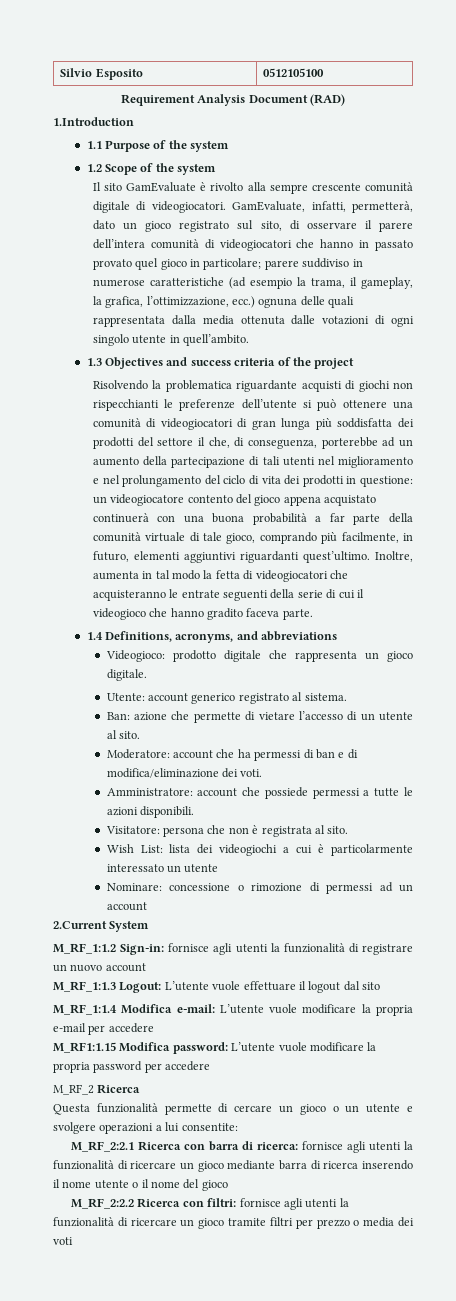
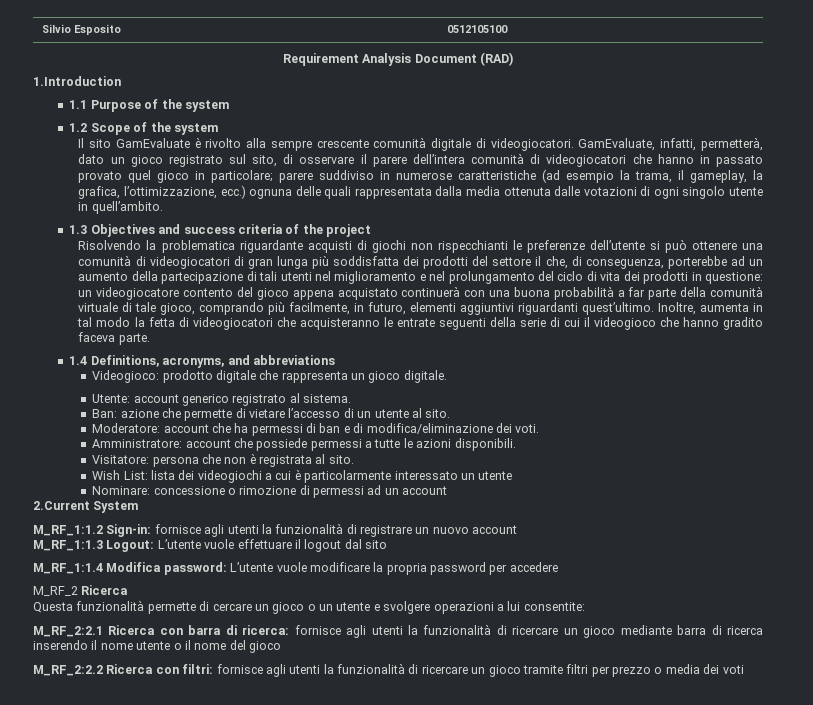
[176,1004,413,1016] [53,1023,154,1035] [53,1042,171,1053] e-mail: L’utente vuole modificare la propria e-mail per accedere // M_RF1:1.15 Modifica -> (162, 567) none

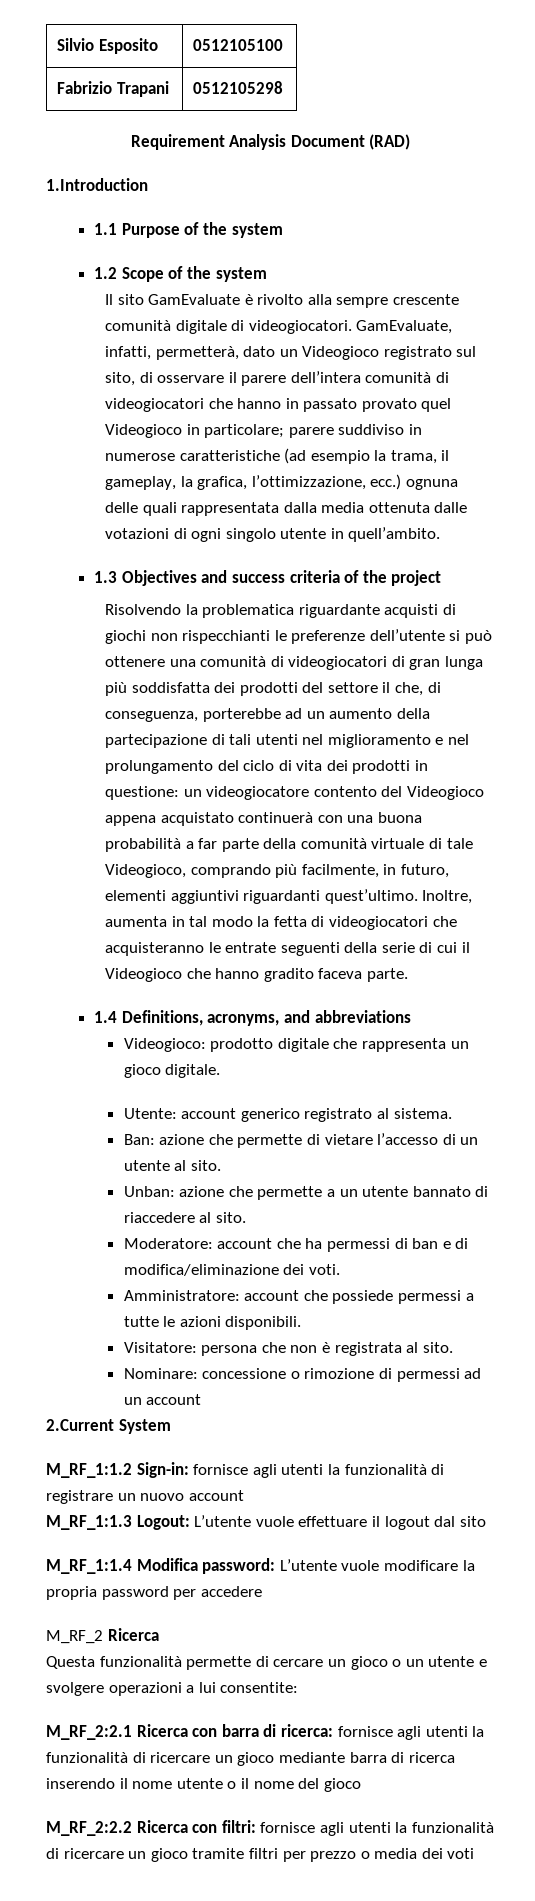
(508, 29) none -> [57,81,169,97] [193,81,284,94] // Fabrizio Trapani | 0512105298
[130,155,163,167] gioco -> [302,346,380,360] Videogioco
[157,171,190,183] gioco -> [104,424,182,438] Videogioco
[256,288,289,300] gioco -> [406,786,484,800] Videogioco
[160,303,196,315] gioco, -> [104,864,186,878] Videogioco,
[593,317,656,330] videogioco -> [104,968,182,982] Videogioco
(451, 413) none -> [123,1186,489,1200] [123,1212,246,1223] // Unban: azione che permette a un utente bannato di riaccedere al sito.
[92,469,513,483] // Wish List: lista dei videogiochi a cui è particolarmente interessato un utente -> (453, 1347) none

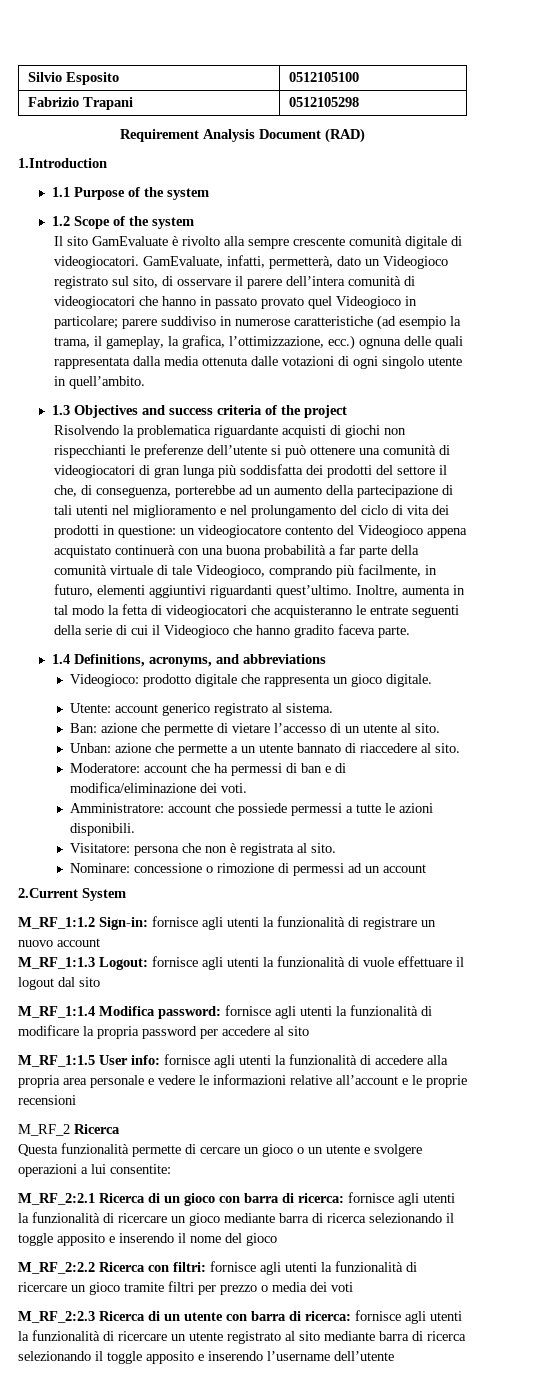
[194,1515,252,1527] L’utente -> [152,956,359,970] fornisce agli utenti la funzionalità di
[279,1559,380,1571] L’utente vuole -> [225,1005,432,1019] fornisce agli utenti la funzionalità di
(262, 1591) none -> [274,1026,309,1036] [18,1054,448,1068] [18,1074,467,1088] [18,1095,76,1105] al sito // M_RF_1:1.5 User info: fornisce agli utenti la funzionalità di accedere alla propria area personale e vedere le informazioni relative all’account e le proprie recensioni
(188, 1730) none -> [148,1193,215,1206] di un gioco
[46,1778,237,1789] inserendo il nome utente o -> [369,1213,454,1223] [18,1233,174,1246] selezionando il toggle apposito e inserendo
(475, 1853) none -> [18,1310,462,1324] [18,1330,466,1344] [18,1351,394,1364] // M_RF_2:2.3 Ricerca di un utente con barra di ricerca: fornisce agli utenti la funzionalità di ricercare un utente registrato al sito mediante barra di ricerca selezionando il toggle apposito e inserendo l’username dell’utente

